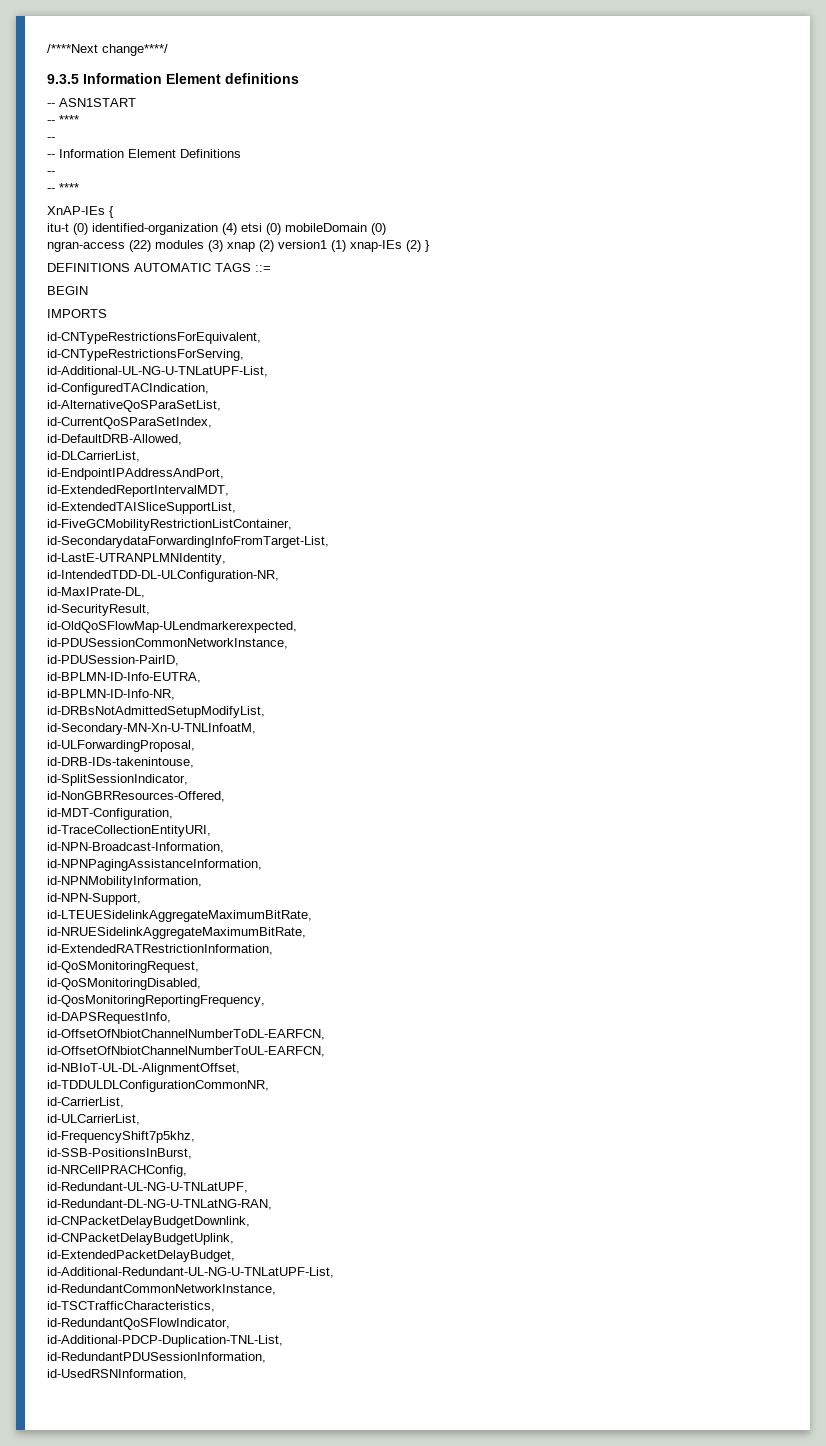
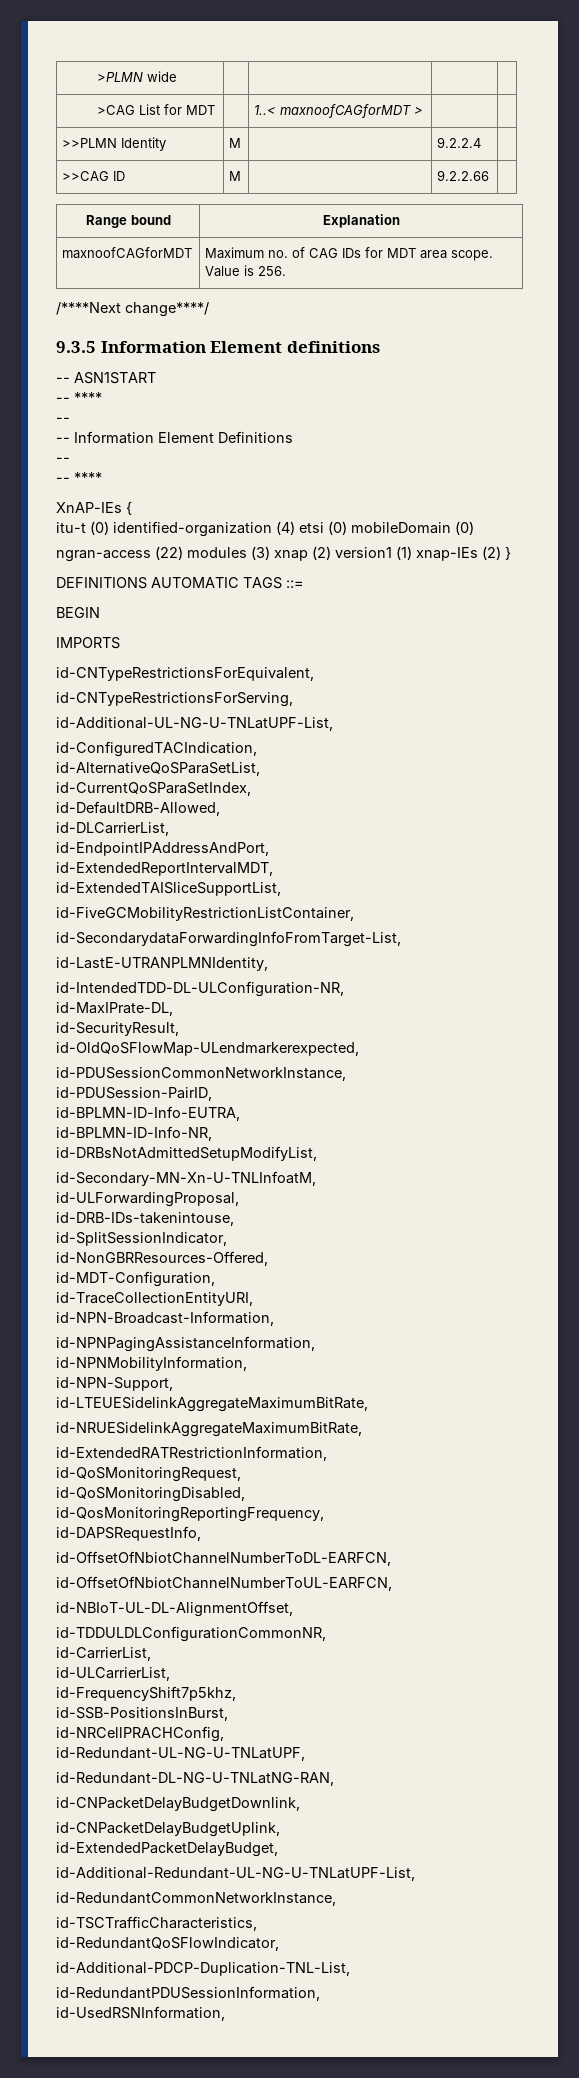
(47, 48) none -> [96,71,177,82] [96,104,215,115] [254,104,424,118] [62,137,167,151] [229,138,242,148] [437,137,482,148] [62,171,126,181] [229,171,242,181] [437,170,490,181] [85,215,171,228] [322,214,400,228] [62,247,193,259] [205,247,494,261] [205,265,287,277] >PLMN wide | | | | // >CAG List for MDT | | 1..< maxnoofCAGforMDT > | | // >>PLMN Identity | M | | 9.2.2.4 | // >>CAG ID | M | | 9.2.2.66 | // Range bound | Explanation // maxnoofCAGforMDT | Maximum no. of CAG IDs for MDT area scope. Value is 256. //

